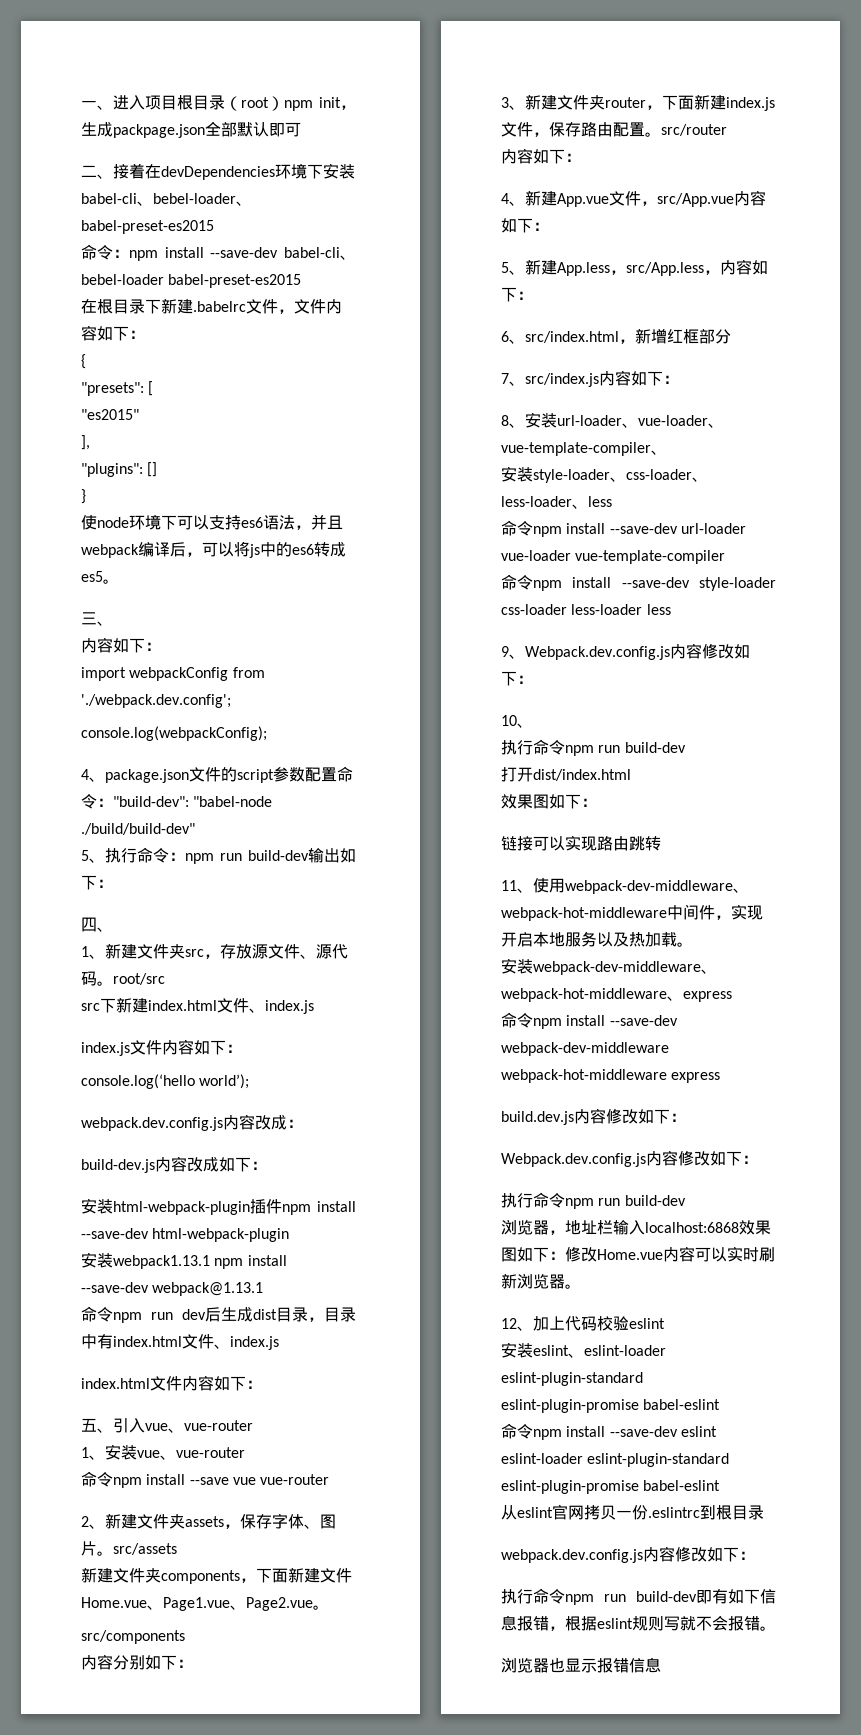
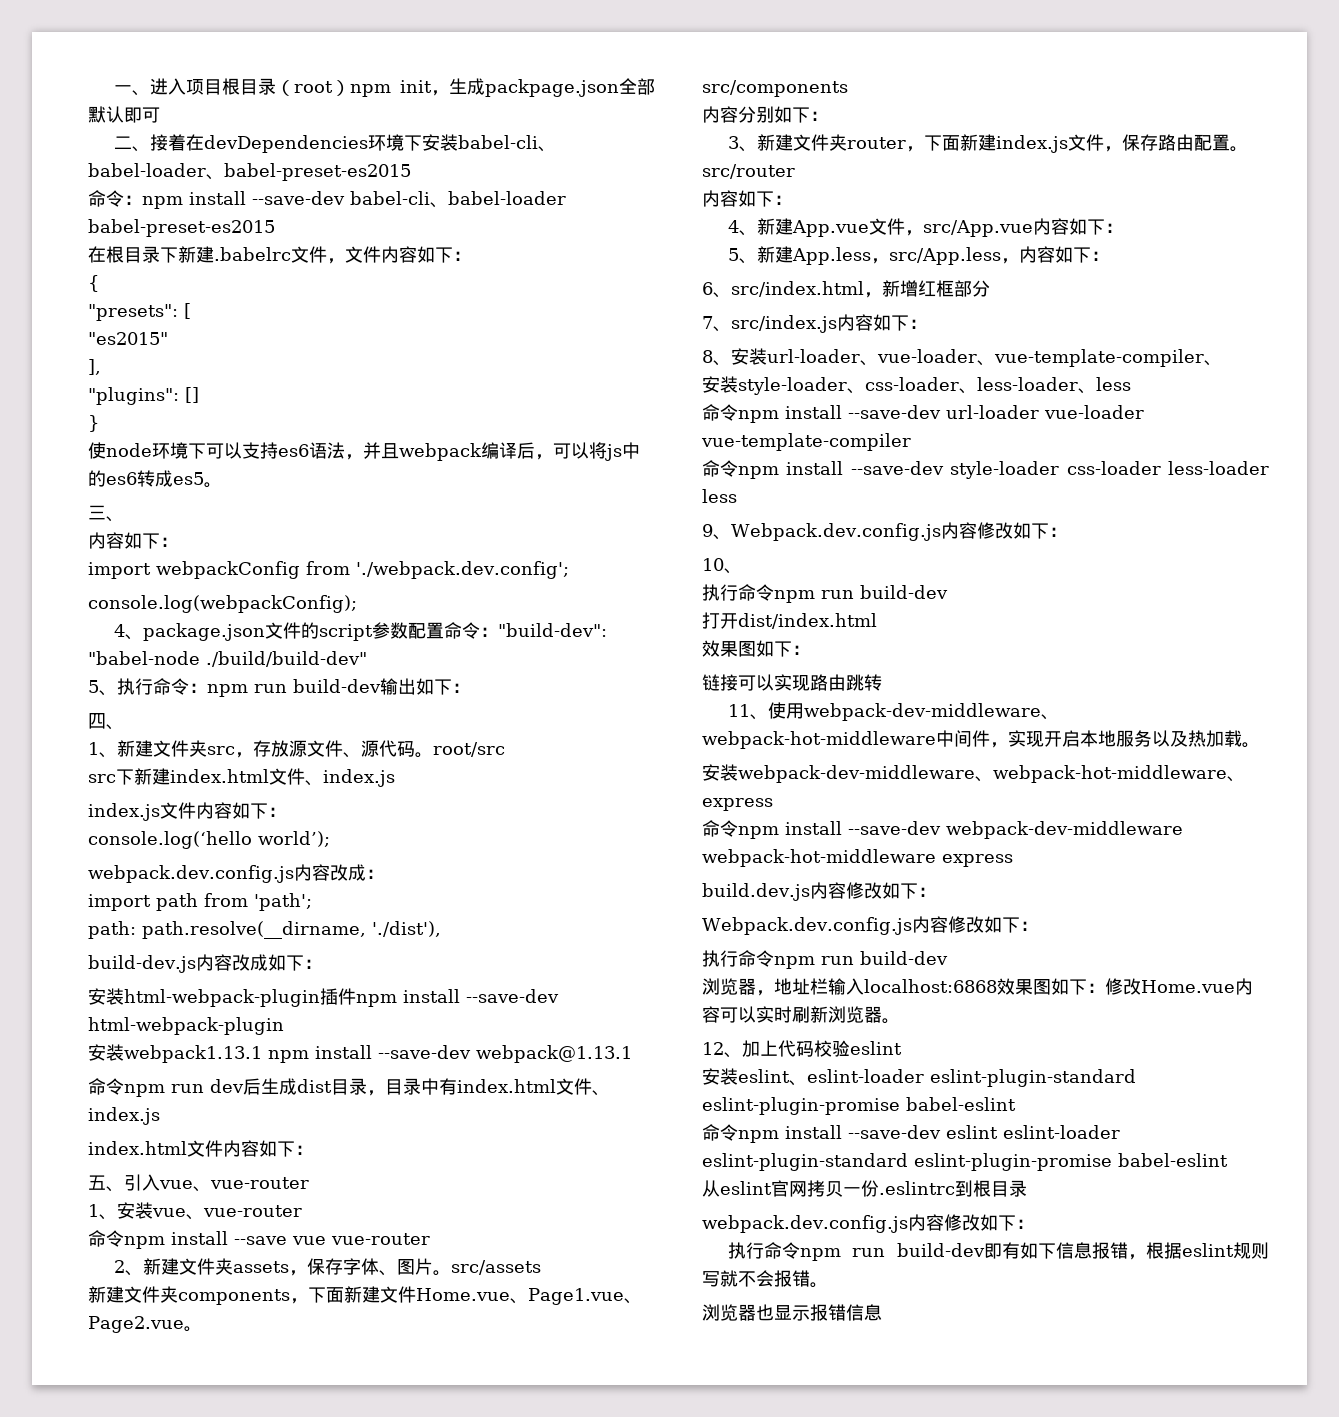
[153,193,236,204] bebel-loader -> [88,163,206,177] babel-loader
[81,274,164,285] bebel-loader -> [448,191,566,205] babel-loader
(303, 1123) none -> [88,893,312,911] [88,921,441,939] // import path from 'path'; // path: path.resolve(__dirname, './dist'),

